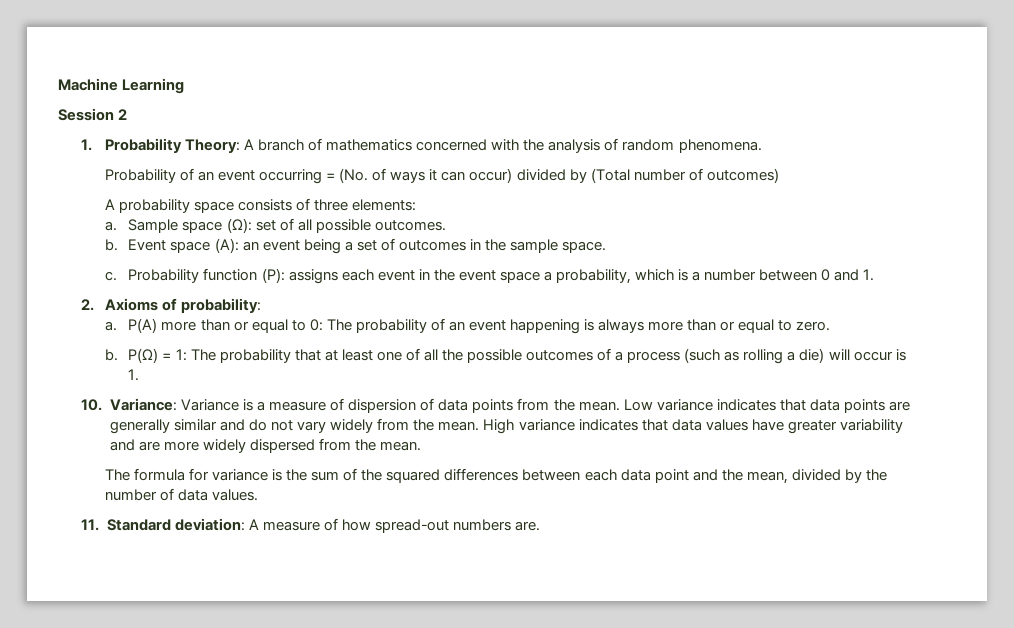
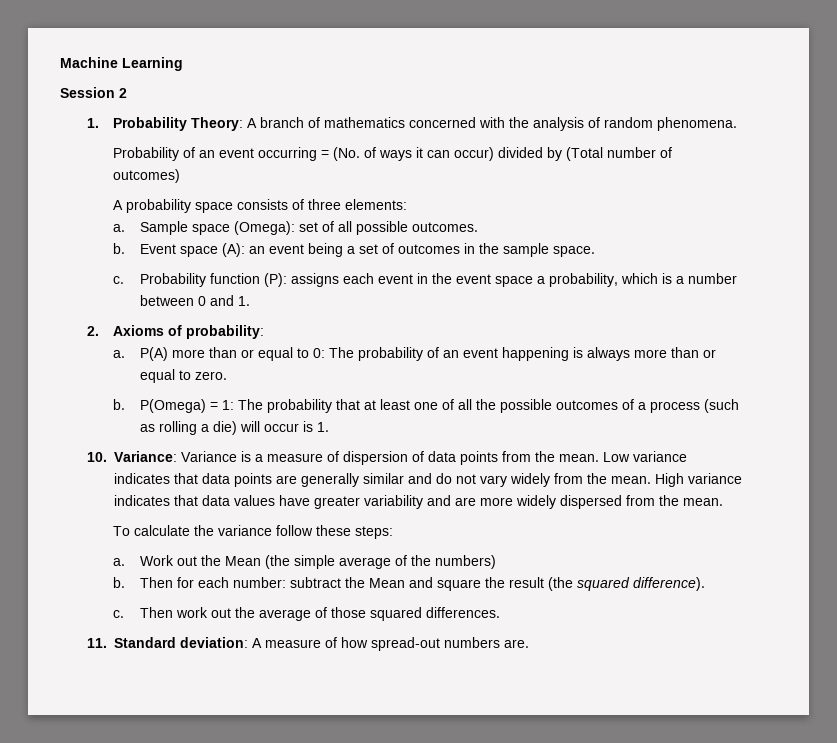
[226,218,252,233] (Ω): -> [233,221,295,235] (Omega):
[128,348,159,363] P(Ω) -> [139,399,206,413] P(Omega)
[104,468,887,484] [104,488,259,501] The formula for variance is the sum of the squared differences between each data point and the mean, divided by the number of data values. -> [113,525,394,539] [113,555,496,569] [113,577,705,591] [113,607,500,621] To calculate the variance follow these steps: // a. Work out the Mean (the simple average of the numbers) // b. Then for each number: subtract the Mean and square the result (the squared difference). // c. Then work out the average of those squared differences.

